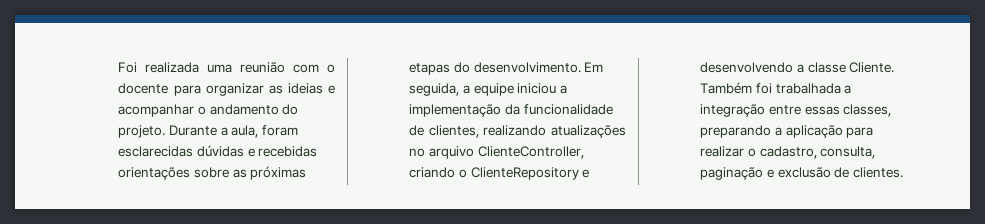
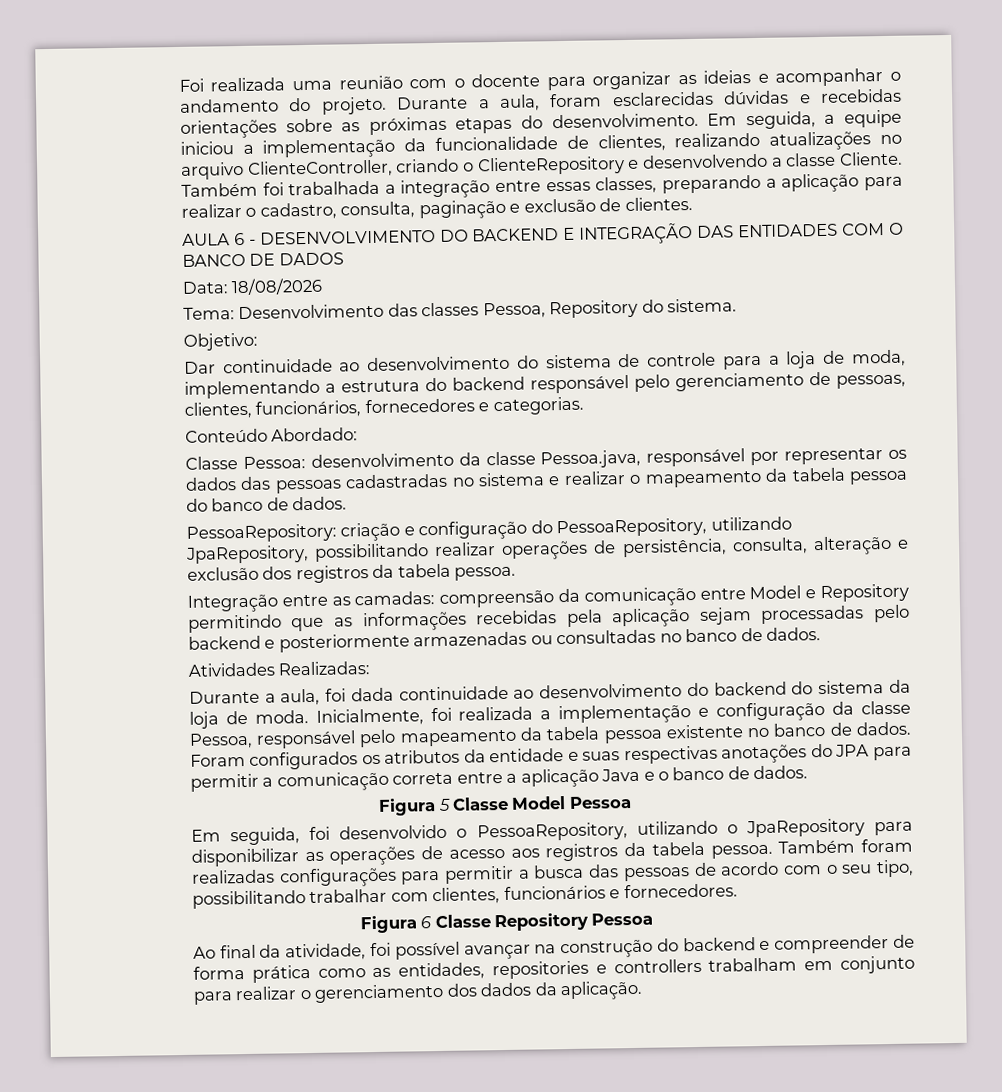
(903, 172) none -> [181,222,904,246] [181,252,344,267] [181,277,324,296] [182,298,738,320] [182,332,258,351] [183,349,907,374] [183,371,906,399] [183,396,584,419] [184,427,359,443] [184,448,908,470] [184,467,908,494] [185,496,348,512] [185,516,792,543] [184,535,910,564] [186,563,517,584] [186,583,910,613] [187,604,910,633] [187,627,821,653] [187,661,371,677] [188,679,912,706] [188,700,911,729] [188,721,912,749] [189,743,913,770] [189,765,809,792] [378,796,632,816] [190,818,913,846] [190,838,913,867] [191,859,914,888] [191,883,738,909] [359,912,654,934] [192,934,915,961] [192,955,916,983] [192,980,644,1005] // AULA 6 - DESENVOLVIMENTO DO BACKEND E INTEGRAÇÃO DAS ENTIDADES COM O BANCO DE DADOS // Data: 18/08/2026 // Tema: Desenvolvimento das classes Pessoa, Repository do sistema. // Objetivo: // Dar continuidade ao desenvolvimento do sistema de controle para a loja de moda, implementando a estrutura do backend responsável pelo gerenciamento de pessoas, clientes, funcionários, fornecedores e categorias. // Conteúdo Abordado: // Classe Pessoa: desenvolvimento da classe Pessoa.java, responsável por representar os dados das pessoas cadastradas no sistema e realizar o mapeamento da tabela pessoa do banco de dados. // PessoaRepository: criação e configuração do PessoaRepository, utilizando JpaRepository, possibilitando realizar operações de persistência, consulta, alteração e exclusão dos registros da tabela pessoa. // Integração entre as camadas: compreensão da comunicação entre Model e Repository permitindo que as informações recebidas pela aplicação sejam processadas pelo backend e posteriormente armazenadas ou consultadas no banco de dados. // Atividades Realizadas: // Durante a aula, foi dada continuidade ao desenvolvimento do backend do sistema da loja de moda. Inicialmente, foi realizada a implementação e configuração da classe Pessoa, responsável pelo mapeamento da tabela pessoa existente no banco de dados. Foram configurados os atributos da entidade e suas respectivas anotações do JPA para permitir a comunicação correta entre a aplicação Java e o banco de dados. // Figura 5 Classe Model Pessoa // Em seguida, foi desenvolvido o PessoaRepository, utilizando o JpaRepository para disponibilizar as operações de acesso aos registros da tabela pessoa. Também foram realizadas configurações para permitir a busca das pessoas de acordo com o seu tipo, possibilitando trabalhar com clientes, funcionários e fornecedores. // Figura 6 Classe Repository Pessoa // Ao final da atividade, foi possível avançar na construção do backend e compreender de forma prática como as entidades, repositories e controllers trabalham em conjunto para realizar o gerenciamento dos dados da aplicação.

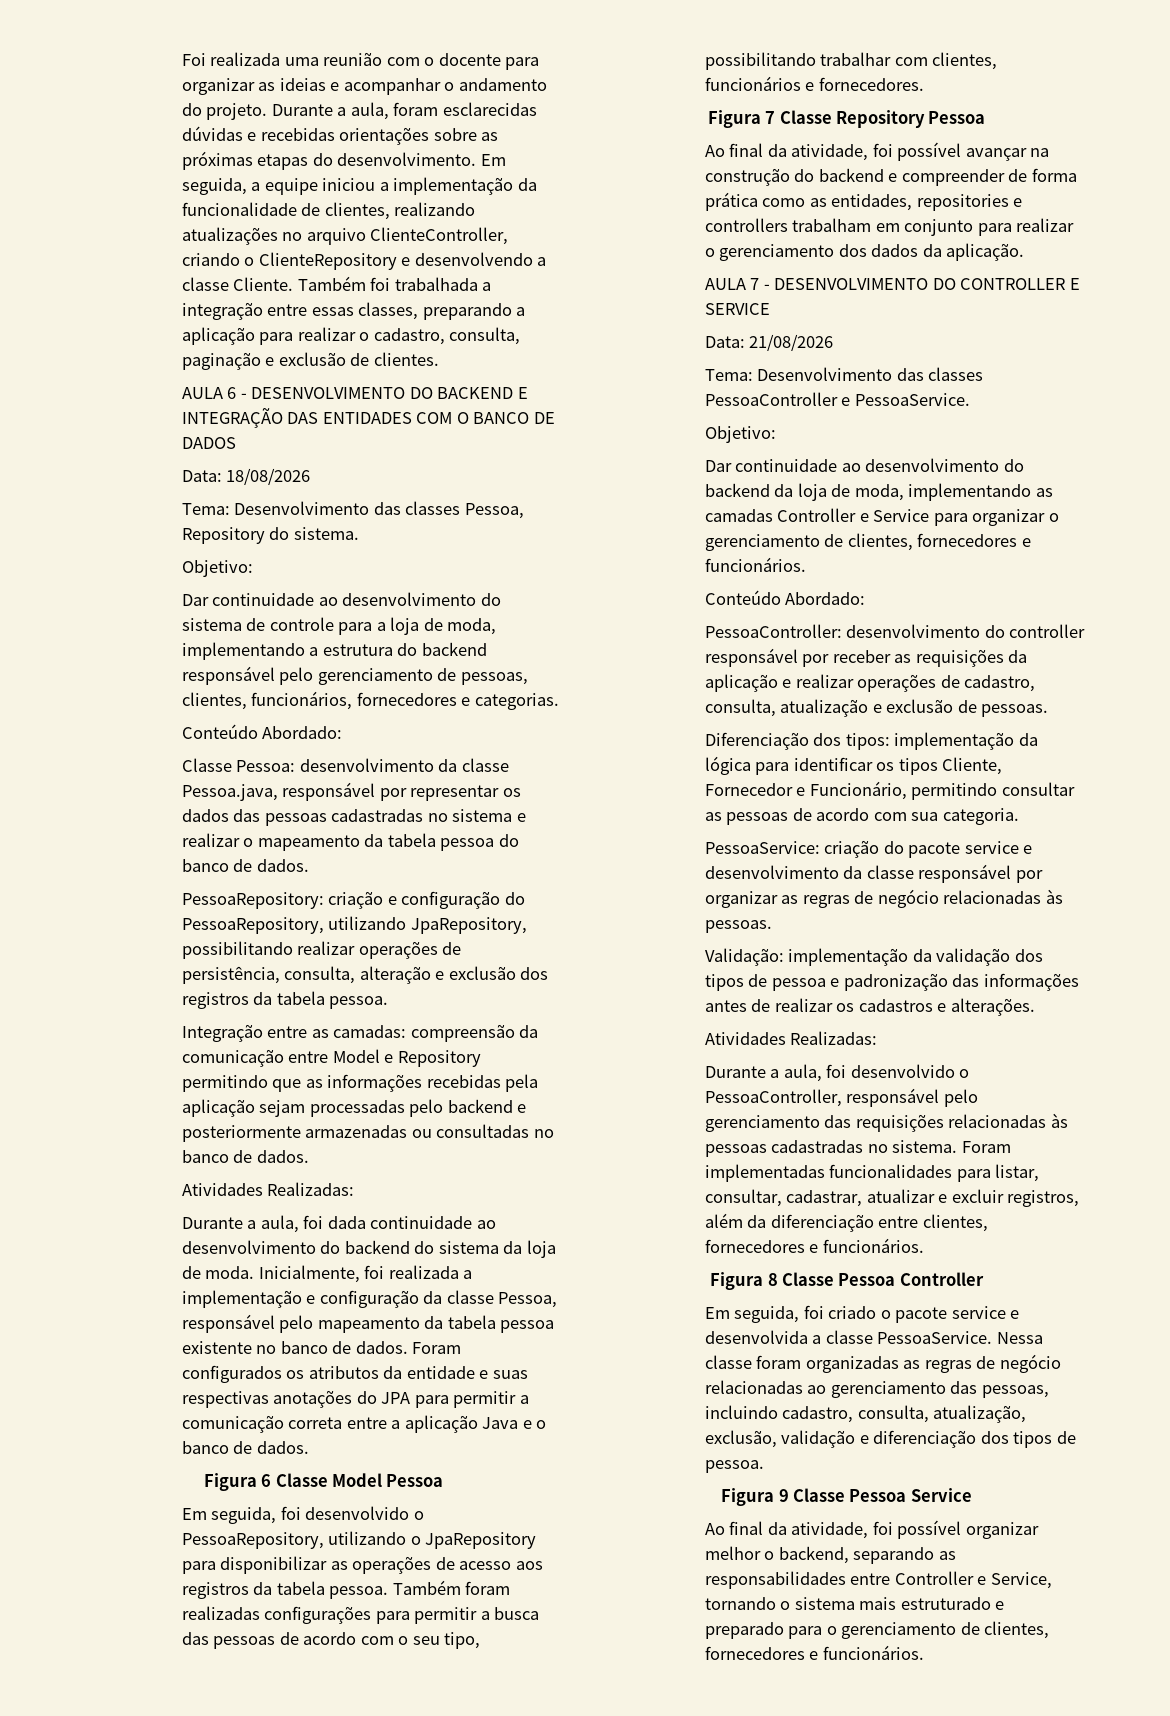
[437,798,451,812] 5 -> [261,1474,272,1487] 6
[420,916,433,929] 6 -> [765,111,776,124] 7
(644, 990) none -> [704,278,1080,290] [704,303,770,315] [704,334,834,351] [704,367,984,381] [704,392,970,406] [704,426,776,443] [704,458,1024,472] [704,483,1053,501] [704,508,1059,526] [704,533,1031,551] [704,557,806,572] [704,590,866,605] [704,624,1086,638] [704,648,1028,667] [704,674,1036,692] [704,699,1049,717] [704,732,1038,750] [704,756,1003,775] [704,781,1075,800] [704,808,1019,825] [704,840,1033,858] [704,864,1043,883] [704,889,1063,908] [704,920,772,933] [704,948,1043,966] [704,973,1079,991] [704,998,1035,1016] [704,1031,878,1045] [704,1064,970,1082] [704,1088,978,1107] [704,1113,1068,1132] [704,1140,1011,1157] [704,1164,1040,1182] [704,1189,1080,1207] [704,1213,988,1232] [704,1238,924,1253] [710,1272,984,1290] [704,1305,1020,1323] [704,1330,1043,1344] [704,1354,1061,1373] [704,1380,1049,1398] [704,1405,1027,1423] [704,1430,1076,1448] [704,1460,764,1473] [721,1488,972,1506] [704,1520,1039,1539] [704,1546,956,1564] [704,1571,1052,1589] [704,1597,1005,1610] [704,1621,1050,1639] [704,1645,924,1660] // AULA 7 - DESENVOLVIMENTO DO CONTROLLER E SERVICE // Data: 21/08/2026 // Tema: Desenvolvimento das classes PessoaController e PessoaService. // Objetivo: // Dar continuidade ao desenvolvimento do backend da loja de moda, implementando as camadas Controller e Service para organizar o gerenciamento de clientes, fornecedores e funcionários. // Conteúdo Abordado: // PessoaController: desenvolvimento do controller responsável por receber as requisições da aplicação e realizar operações de cadastro, consulta, atualização e exclusão de pessoas. // Diferenciação dos tipos: implementação da lógica para identificar os tipos Cliente, Fornecedor e Funcionário, permitindo consultar as pessoas de acordo com sua categoria. // PessoaService: criação do pacote service e desenvolvimento da classe responsável por organizar as regras de negócio relacionadas às pessoas. // Validação: implementação da validação dos tipos de pessoa e padronização das informações antes de realizar os cadastros e alterações. // Atividades Realizadas: // Durante a aula, foi desenvolvido o PessoaController, responsável pelo gerenciamento das requisições relacionadas às pessoas cadastradas no sistema. Foram implementadas funcionalidades para listar, consultar, cadastrar, atualizar e excluir registros, além da diferenciação entre clientes, fornecedores e funcionários. // Figura 8 Classe Pessoa Controller // Em seguida, foi criado o pacote service e desenvolvida a classe PessoaService. Nessa classe foram organizadas as regras de negócio relacionadas ao gerenciamento das pessoas, incluindo cadastro, consulta, atualização, exclusão, validação e diferenciação dos tipos de pessoa. // Figura 9 Classe Pessoa Service // Ao final da atividade, foi possível organizar melhor o backend, separando as responsabilidades entre Controller e Service, tornando o sistema mais estruturado e preparado para o gerenciamento de clientes, fornecedores e funcionários.

